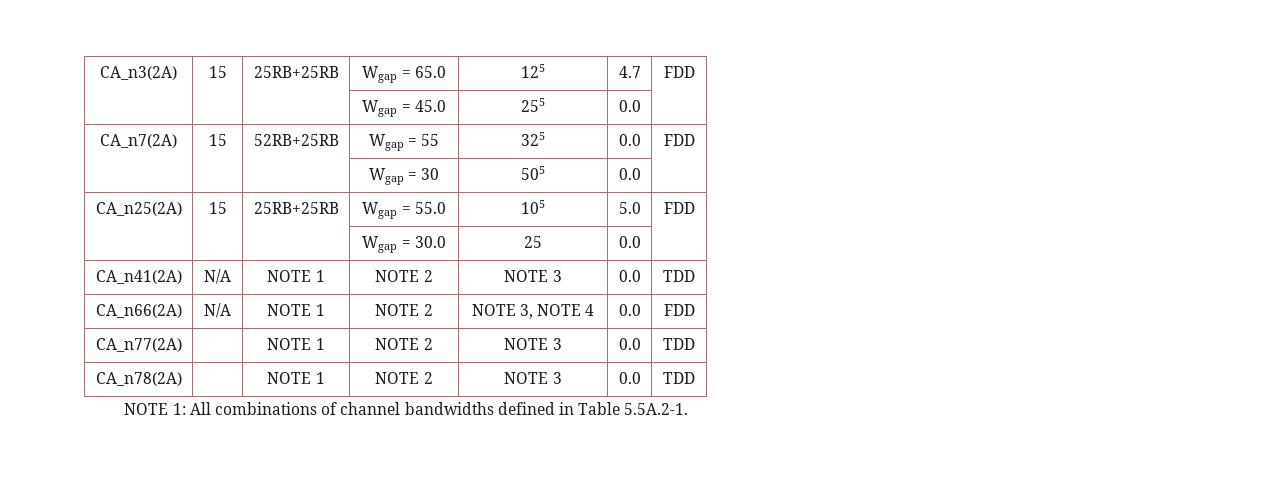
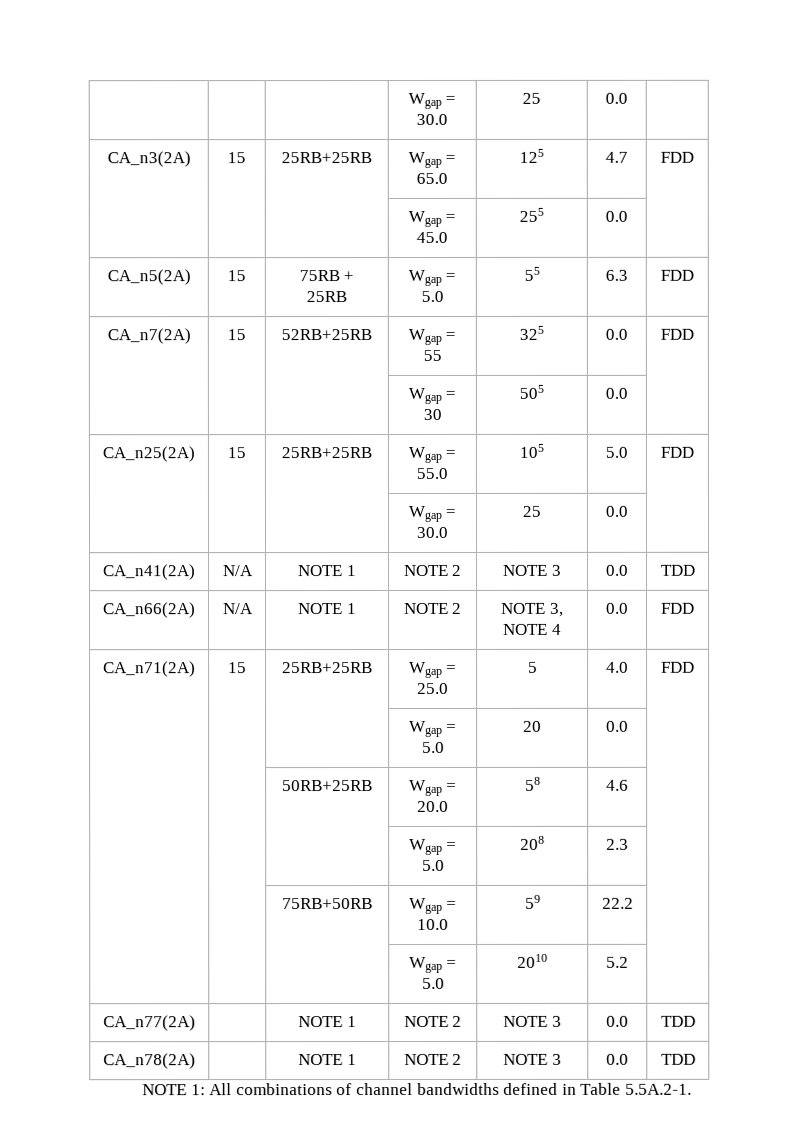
(100, 73) none -> [407,92,457,109] [416,113,448,125] [522,92,541,104] [605,92,628,104] | | | Wgap = 30.0 | 25 | 0.0 | //
(641, 106) none -> [106,269,191,286] [227,270,246,282] [298,270,355,282] [306,291,347,303] [407,269,457,286] [420,290,444,302] [523,266,540,281] [605,269,628,281] [660,269,694,281] // CA_n5(2A) | 15 | 75RB + 25RB | Wgap = 5.0 | 55 | 6.3 | FDD
(695, 310) none -> [103,661,196,678] [228,662,247,674] [282,662,373,674] [408,661,458,678] [417,682,449,694] [527,661,538,673] [606,661,629,673] [661,661,695,673] [408,720,458,737] [421,741,445,753] [523,720,542,732] [606,720,629,732] [282,780,373,792] [408,779,458,796] [417,800,449,812] [524,776,541,791] [606,779,629,791] [408,838,458,855] [421,859,445,871] [520,835,545,850] [606,838,629,850] [282,898,373,910] [408,897,458,914] [417,918,449,930] [524,894,541,909] [601,897,634,909] [408,956,458,973] [421,977,445,989] [517,953,548,968] [606,956,629,968] // CA_n71(2A) | 15 | 25RB+25RB | Wgap = 25.0 | 5 | 4.0 | FDD // | | | Wgap = 5.0 | 20 | 0.0 | // | | 50RB+25RB | Wgap = 20.0 | 58 | 4.6 | // | | | Wgap = 5.0 | 208 | 2.3 | // | | 75RB+50RB | Wgap = 10.0 | 59 | 22.2 | // | | | Wgap = 5.0 | 2010 | 5.2 |

